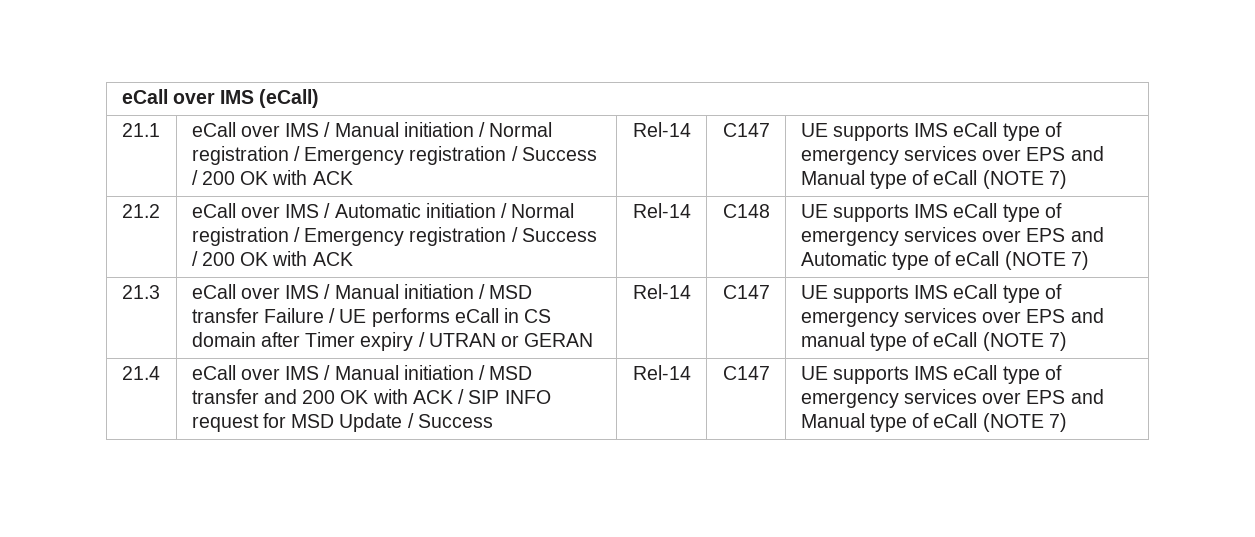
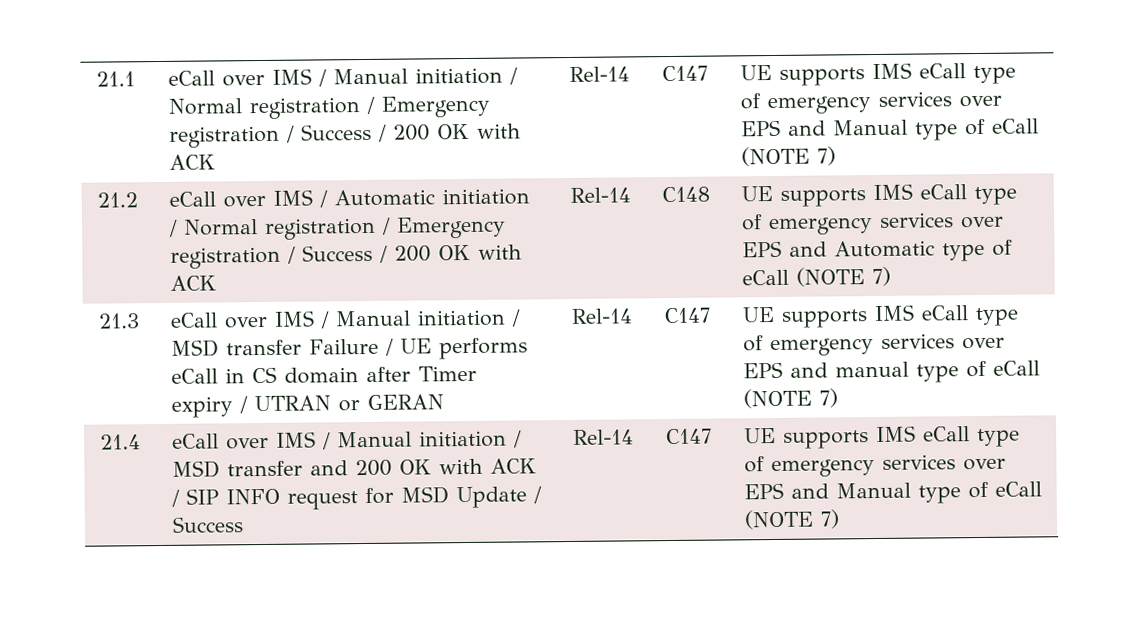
[121,89,320,108] eCall over IMS (eCall) // -> (95, 79) none

